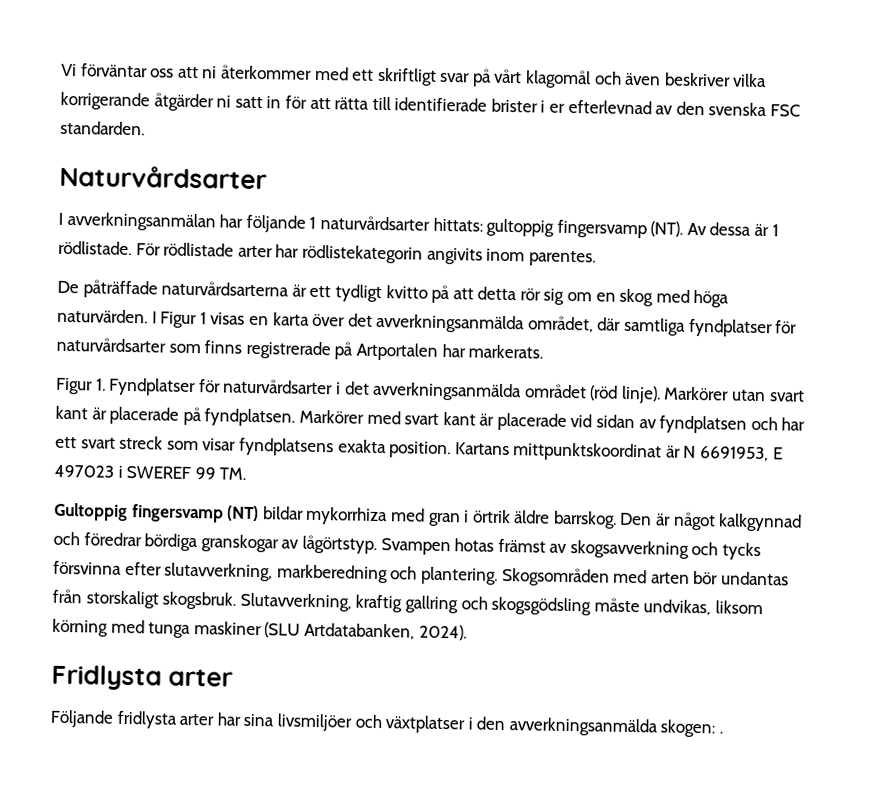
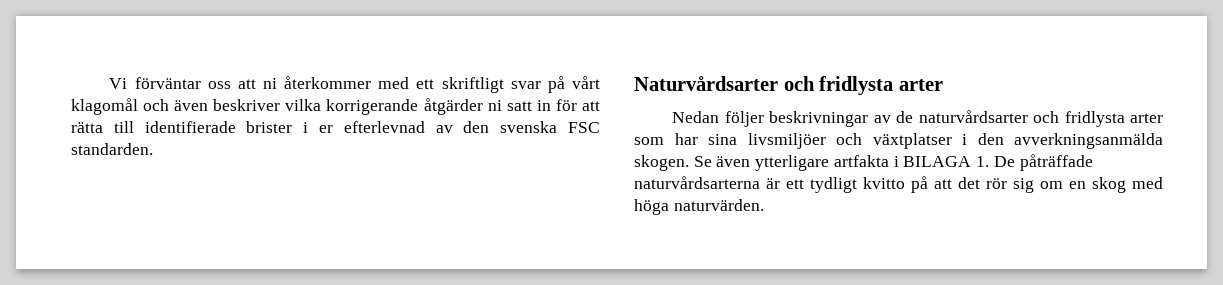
[58,211,779,239] [58,240,596,267] // I avverkningsanmälan har följande 1 naturvårdsarter hittats: gultoppig fingersvamp (NT). Av dessa är 1 rödlistade. För rödlistade arter har rödlistekategorin angivits inom parentes. // -> [783,76,943,95] [672,110,1163,127] [634,133,1163,149] [634,155,990,171] och fridlysta arter // Nedan följer beskrivningar av de naturvårdsarter och fridlysta arter som har sina livsmiljöer och växtplatser i den avverkningsanmälda skogen. Se även ytterligare artfakta i BILAGA 1.
[477,286,518,301] detta -> [958,177,980,189] det
[151,311,798,338] [56,336,544,361] [56,377,805,404] [55,405,806,434] [55,435,783,462] [54,464,247,480] [54,502,803,532] [53,531,762,561] [53,560,789,587] [52,588,763,616] [52,618,467,641] [51,664,234,691] [50,709,724,738] I Figur 1 visas en karta över det avverkningsanmälda området, där samtliga fyndplatser för naturvårdsarter som finns registrerade på Artportalen har markerats. // Figur 1. Fyndplatser för naturvårdsarter i det avverkningsanmälda området (röd linje). Markörer utan svart kant är placerade på fyndplatsen. Markörer med svart kant är placerade vid sidan av fyndplatsen och har ett svart streck som visar fyndplatsens exakta position. Kartans mittpunktskoordinat är N 6691953, E 497023 i SWEREF 99 TM. // Gultoppig fingersvamp (NT) bildar mykorrhiza med gran i örtrik äldre barrskog. Den är något kalkgynnad och föredrar bördiga granskogar av lågörtstyp. Svampen hotas främst av skogsavverkning och tycks försvinna efter slutavverkning, markberedning och plantering. Skogsområden med arten bör undantas från storskaligt skogsbruk. Slutavverkning, kraftig gallring och skogsgödsling måste undvikas, liksom körning med tunga maskiner (SLU Artdatabanken, 2024). // Fridlysta arter // Följande fridlysta arter har sina livsmiljöer och växtplatser i den avverkningsanmälda skogen: . -> (764, 205) none

